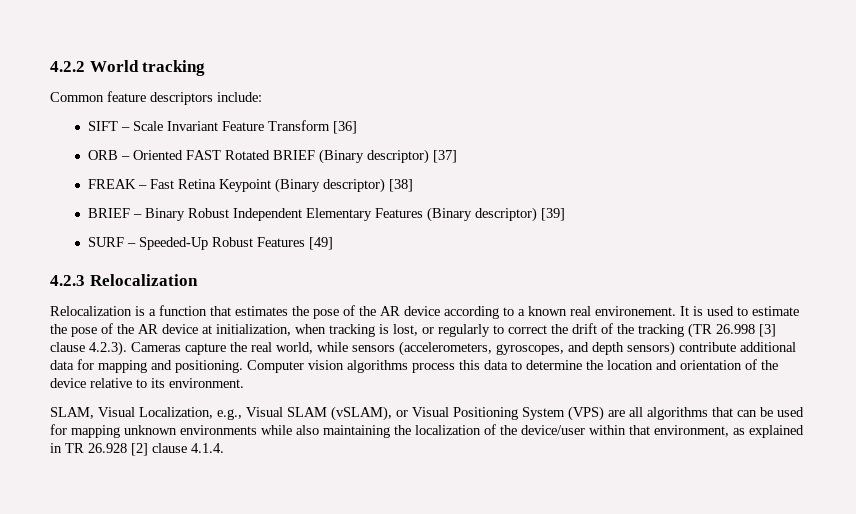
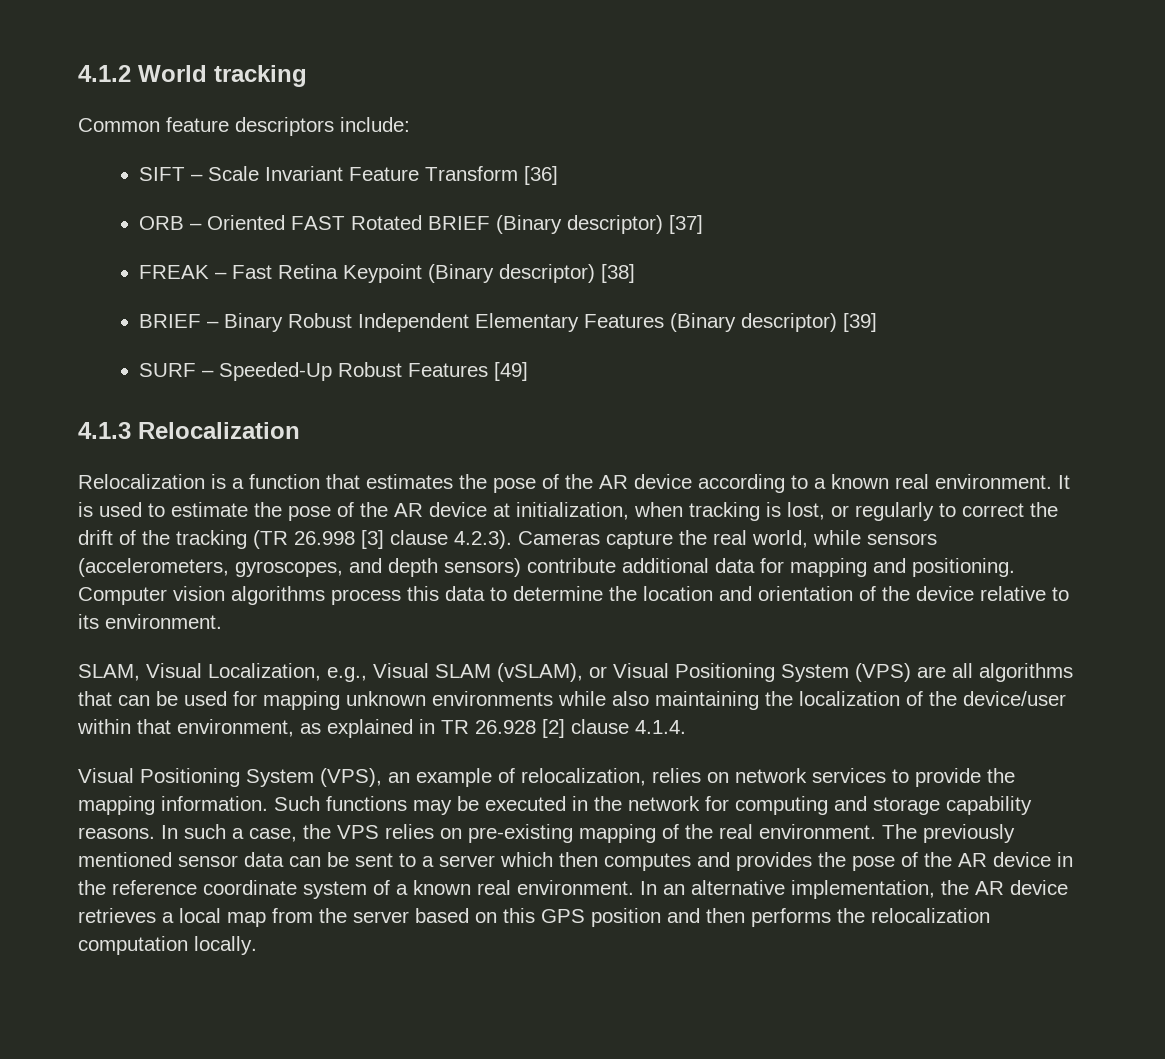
[50,61,85,72] 4.2.2 -> [78,65,131,82] 4.1.2
[50,275,85,286] 4.2.3 -> [78,422,131,439] 4.1.3
[595,306,676,316] environement. -> [935,474,1052,489] environment.
(224, 448) none -> [78,768,1015,787] [78,796,1032,815] [78,824,1015,843] [78,852,1073,871] [78,880,1068,899] [78,908,990,927] [78,936,257,955] // Visual Positioning System (VPS), an example of relocalization, relies on network services to provide the mapping information. Such functions may be executed in the network for computing and storage capability reasons. In such a case, the VPS relies on pre-existing mapping of the real environment. The previously mentioned sensor data can be sent to a server which then computes and provides the pose of the AR device in the reference coordinate system of a known real environment. In an alternative implementation, the AR device retrieves a local map from the server based on this GPS position and then performs the relocalization computation locally.

